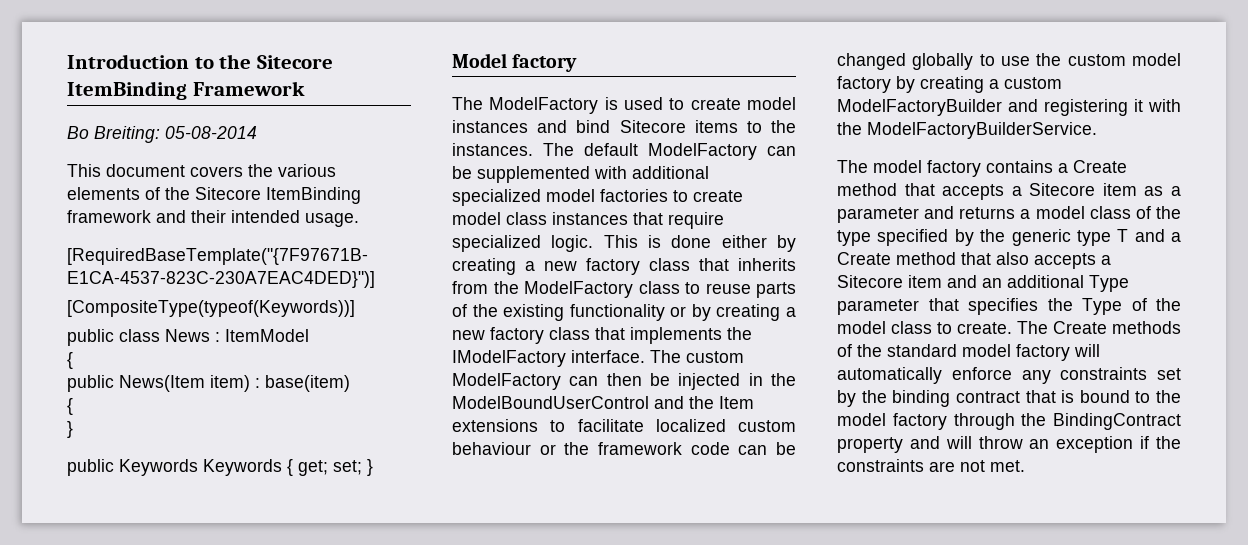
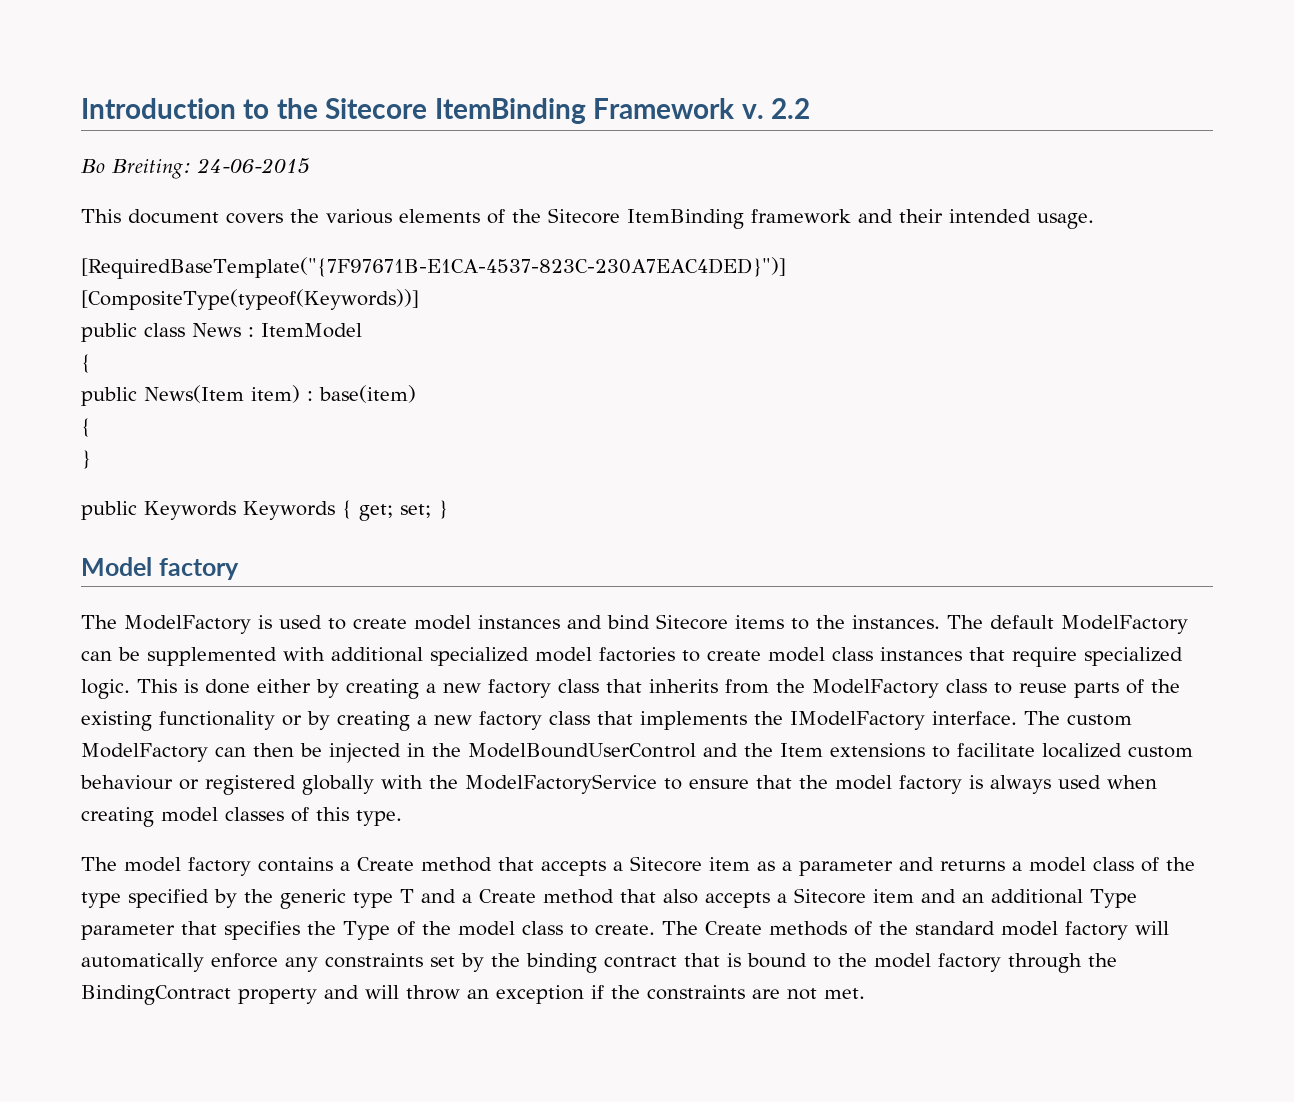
(305, 88) none -> [741,98,810,119] v. 2.2
[165,126,257,139] 05-08-2014 -> [197,158,310,174] 24-06-2015
[564,442,796,455] [837,53,1181,70] [837,76,1062,93] [837,99,1181,116] [837,122,1097,139] the framework code can be changed globally to use the custom model factory by creating a custom ModelFactoryBuilder and registering it with the ModelFactoryBuilderService. -> [205,774,1157,795] [81,807,402,827] registered globally with the ModelFactoryService to ensure that the model factory is always used when creating model classes of this type.

